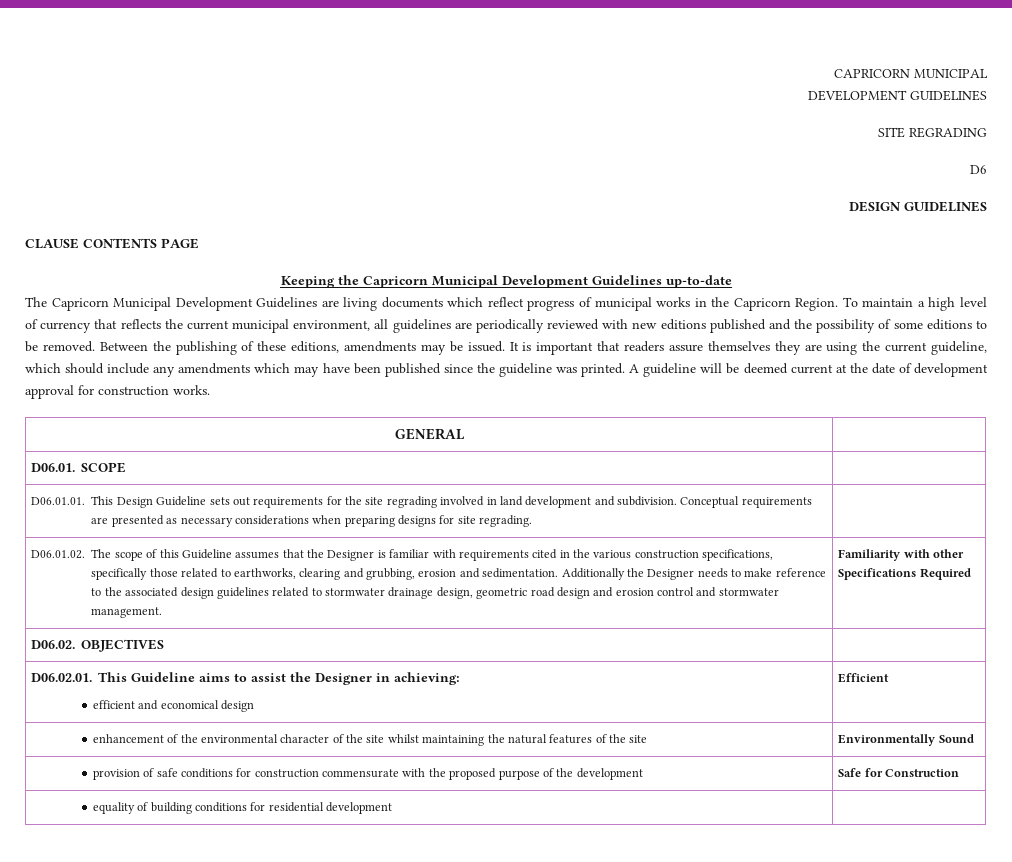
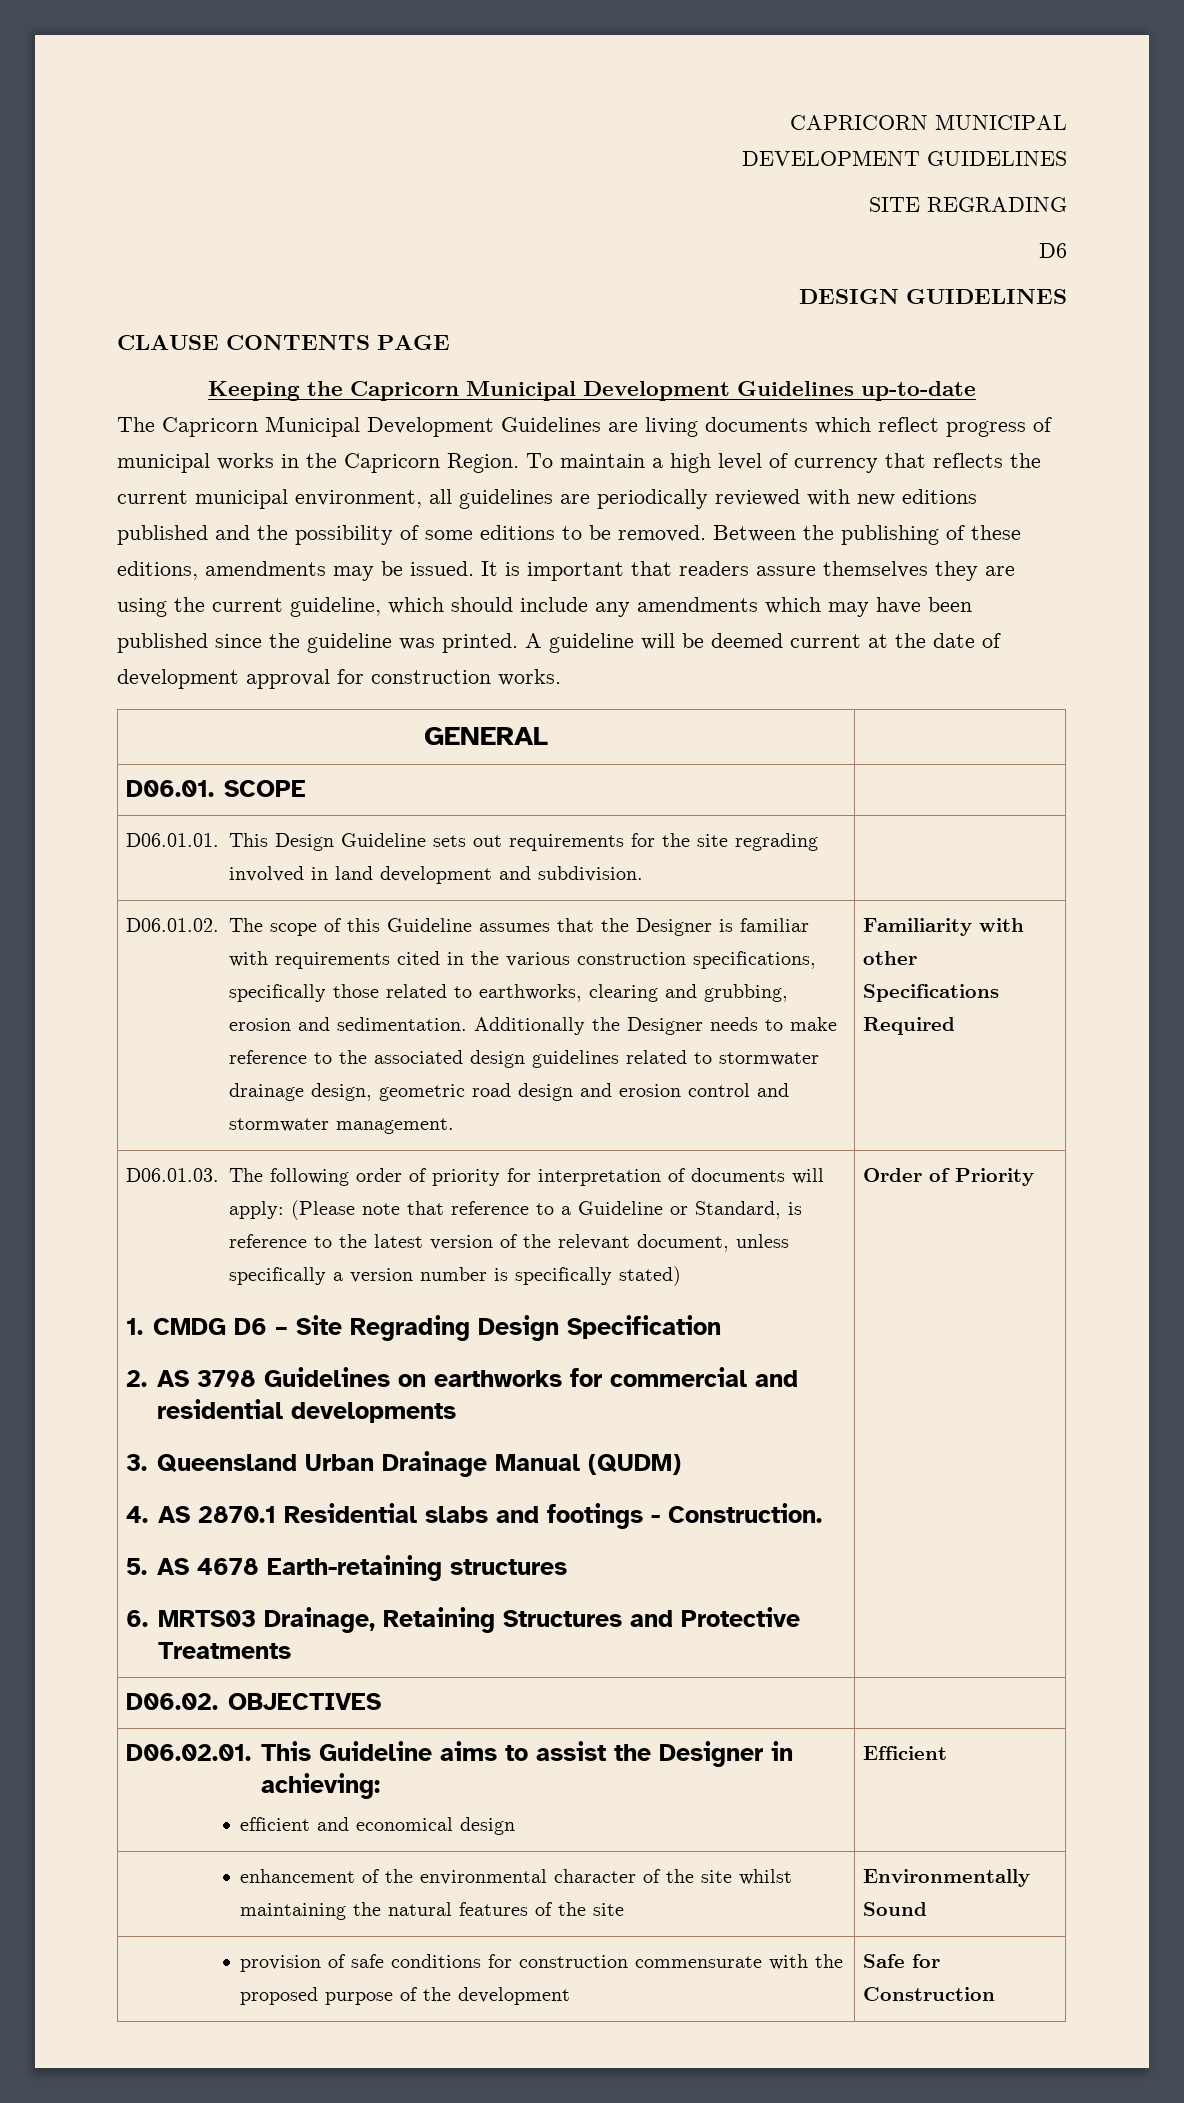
[680,496,812,508] [91,515,533,527] Conceptual requirements are presented as necessary considerations when preparing designs for site regrading. -> (644, 874) none
(971, 574) none -> [126,1168,825,1186] [229,1200,803,1220] [229,1234,790,1252] [229,1266,682,1286] [126,1315,722,1341] [126,1367,799,1387] [157,1399,457,1423] [126,1451,682,1477] [126,1503,823,1529] [126,1555,568,1581] [126,1607,801,1633] [158,1642,292,1659] [863,1168,1035,1186] // D06.01.03. The following order of priority for interpretation of documents will apply: (Please note that reference to a Guideline or Standard, is reference to the latest version of the relevant document, unless specifically a version number is specifically stated) // 1. CMDG D6 – Site Regrading Design Specification // 2. AS 3798 Guidelines on earthworks for commercial and residential developments // 3. Queensland Urban Drainage Manual (QUDM) // 4. AS 2870.1 Residential slabs and footings - Construction. // 5. AS 4678 Earth-retaining structures // 6. MRTS03 Drainage, Retaining Structures and Protective Treatments | Order of Priority
[92,802,393,814] // equality of building conditions for residential development | -> (996, 1994) none

